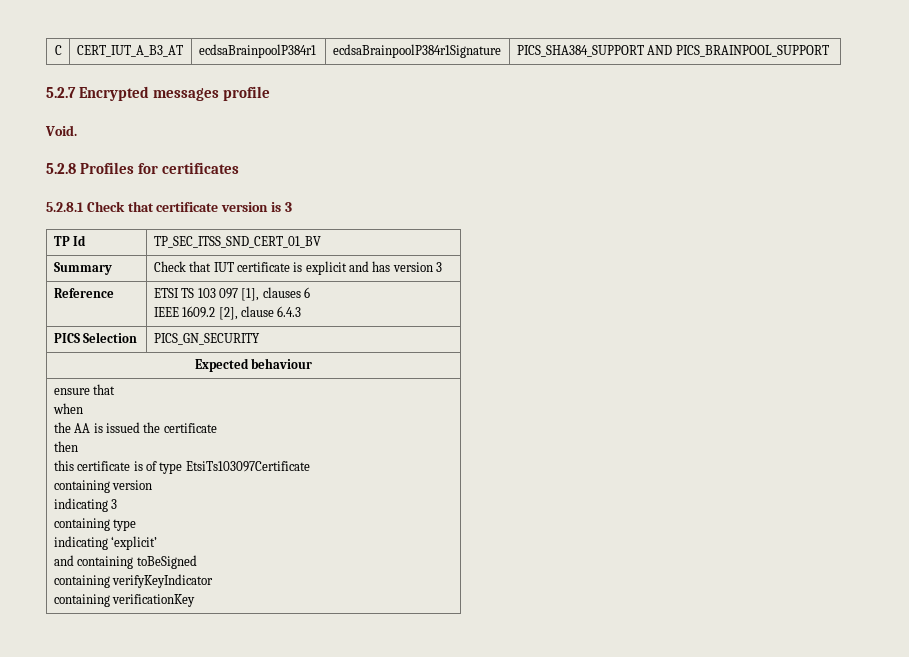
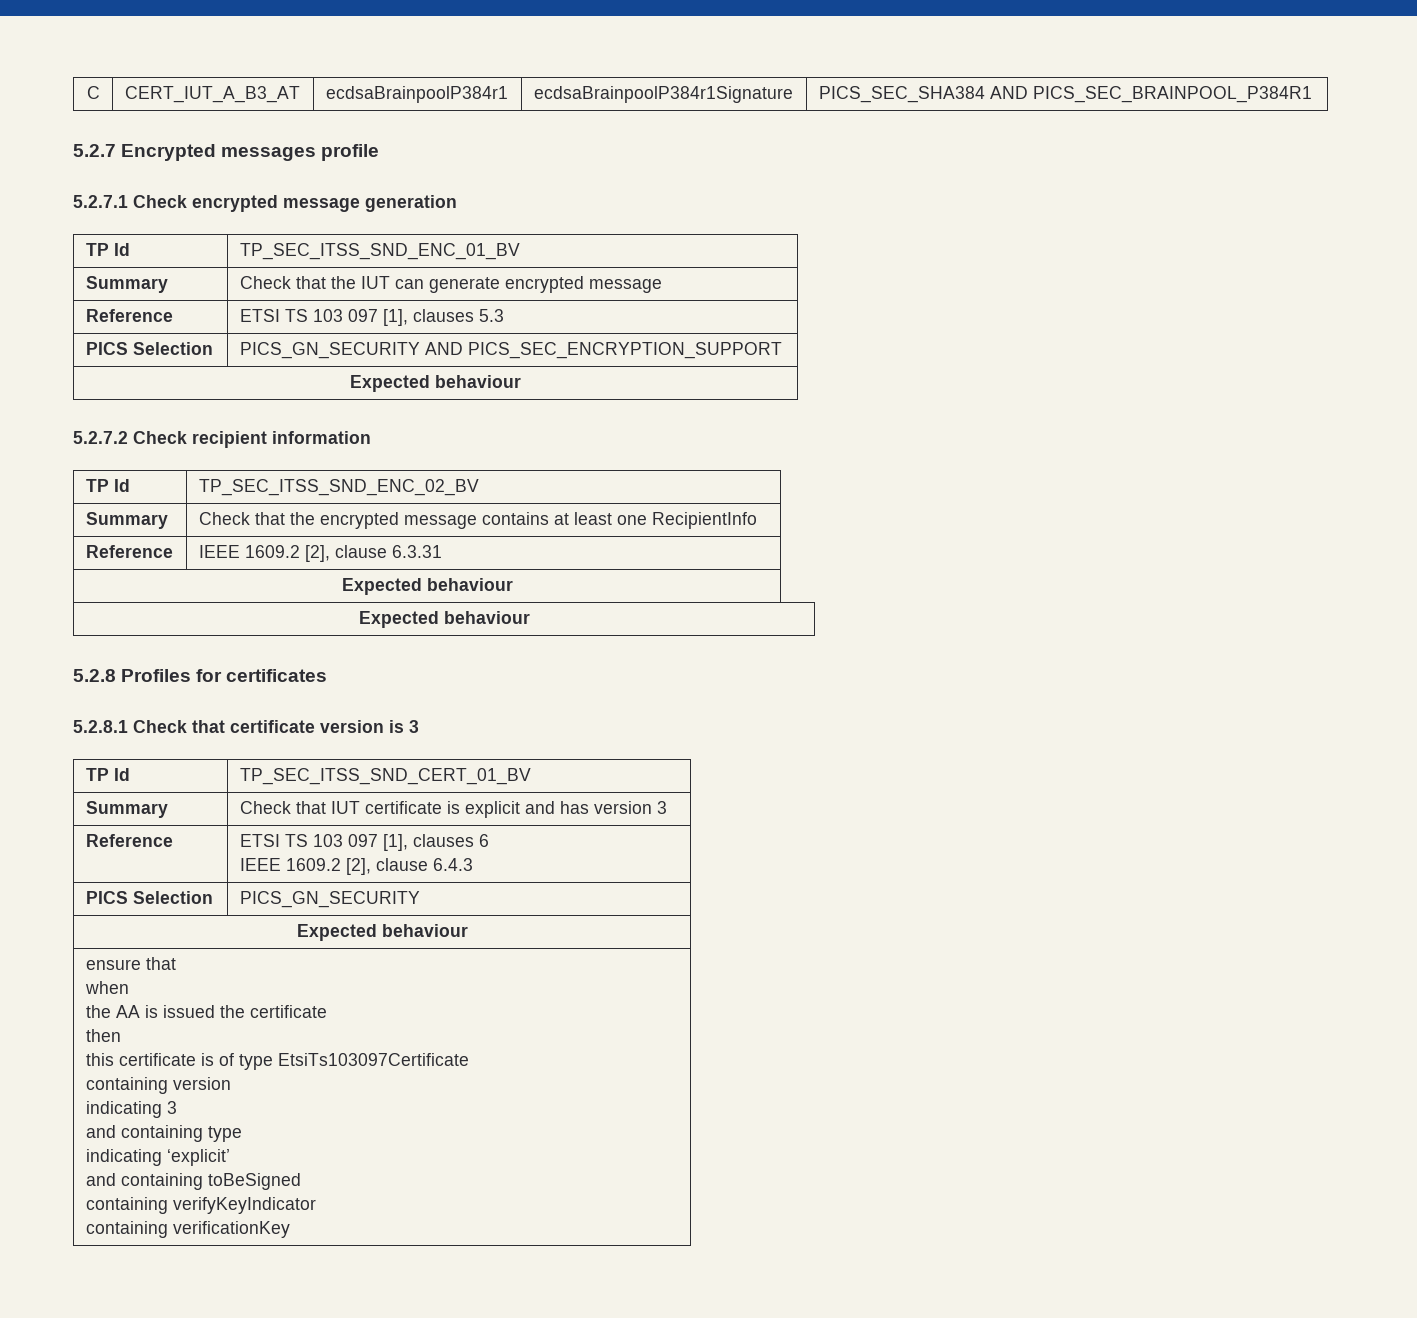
[516,45,829,57] PICS_SHA384_SUPPORT AND PICS_BRAINPOOL_SUPPORT -> [818,86,1312,103] PICS_SEC_SHA384 AND PICS_SEC_BRAINPOOL_P384R1
[45,125,77,136] Void. -> [73,195,457,212] [85,243,130,256] [239,243,520,260] [85,276,168,293] [239,276,662,293] [85,309,173,322] [239,309,504,326] [85,342,213,355] [239,342,782,359] [350,375,521,392] [73,431,371,448] [85,479,130,492] [198,479,479,496] [85,512,168,529] [198,512,757,529] [85,545,173,558] [198,545,442,562] [341,578,513,595] [358,611,530,628] 5.2.7.1 Check encrypted message generation // TP Id | TP_SEC_ITSS_SND_ENC_01_BV // Summary | Check that the IUT can generate encrypted message // Reference | ETSI TS 103 097 [1], clauses 5.3 // PICS Selection | PICS_GN_SECURITY AND PICS_SEC_ENCRYPTION_SUPPORT // Expected behaviour // 5.2.7.2 Check recipient information // TP Id | TP_SEC_ITSS_SND_ENC_02_BV // Summary | Check that the encrypted message contains at least one RecipientInfo // Reference | IEEE 1609.2 [2], clause 6.3.31 // Expected behaviour // Expected behaviour
(118, 504) none -> [85,1125,116,1138] and

